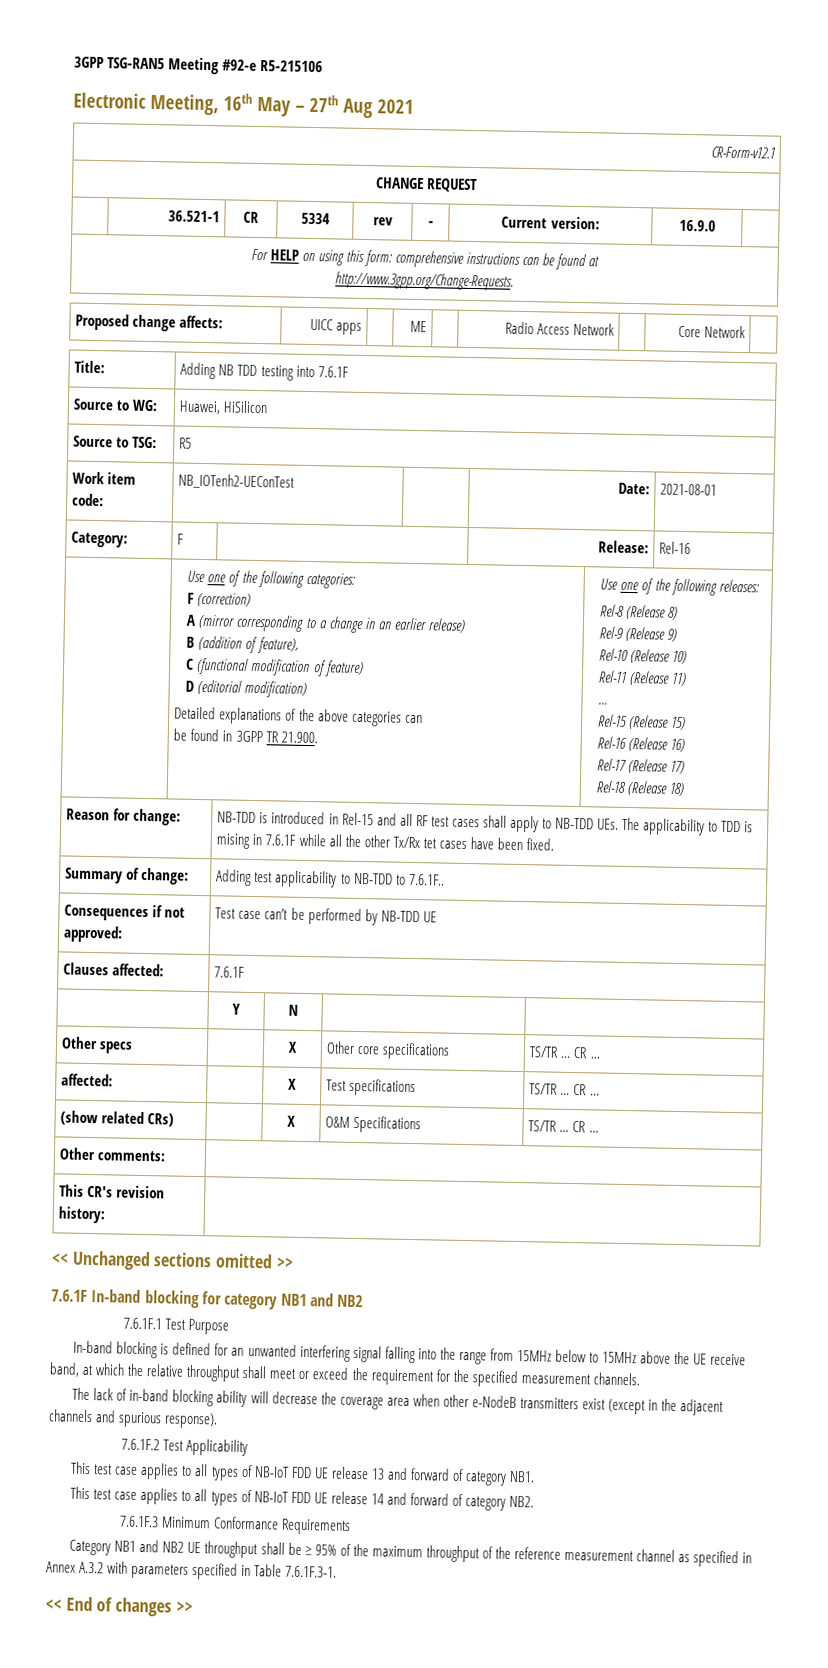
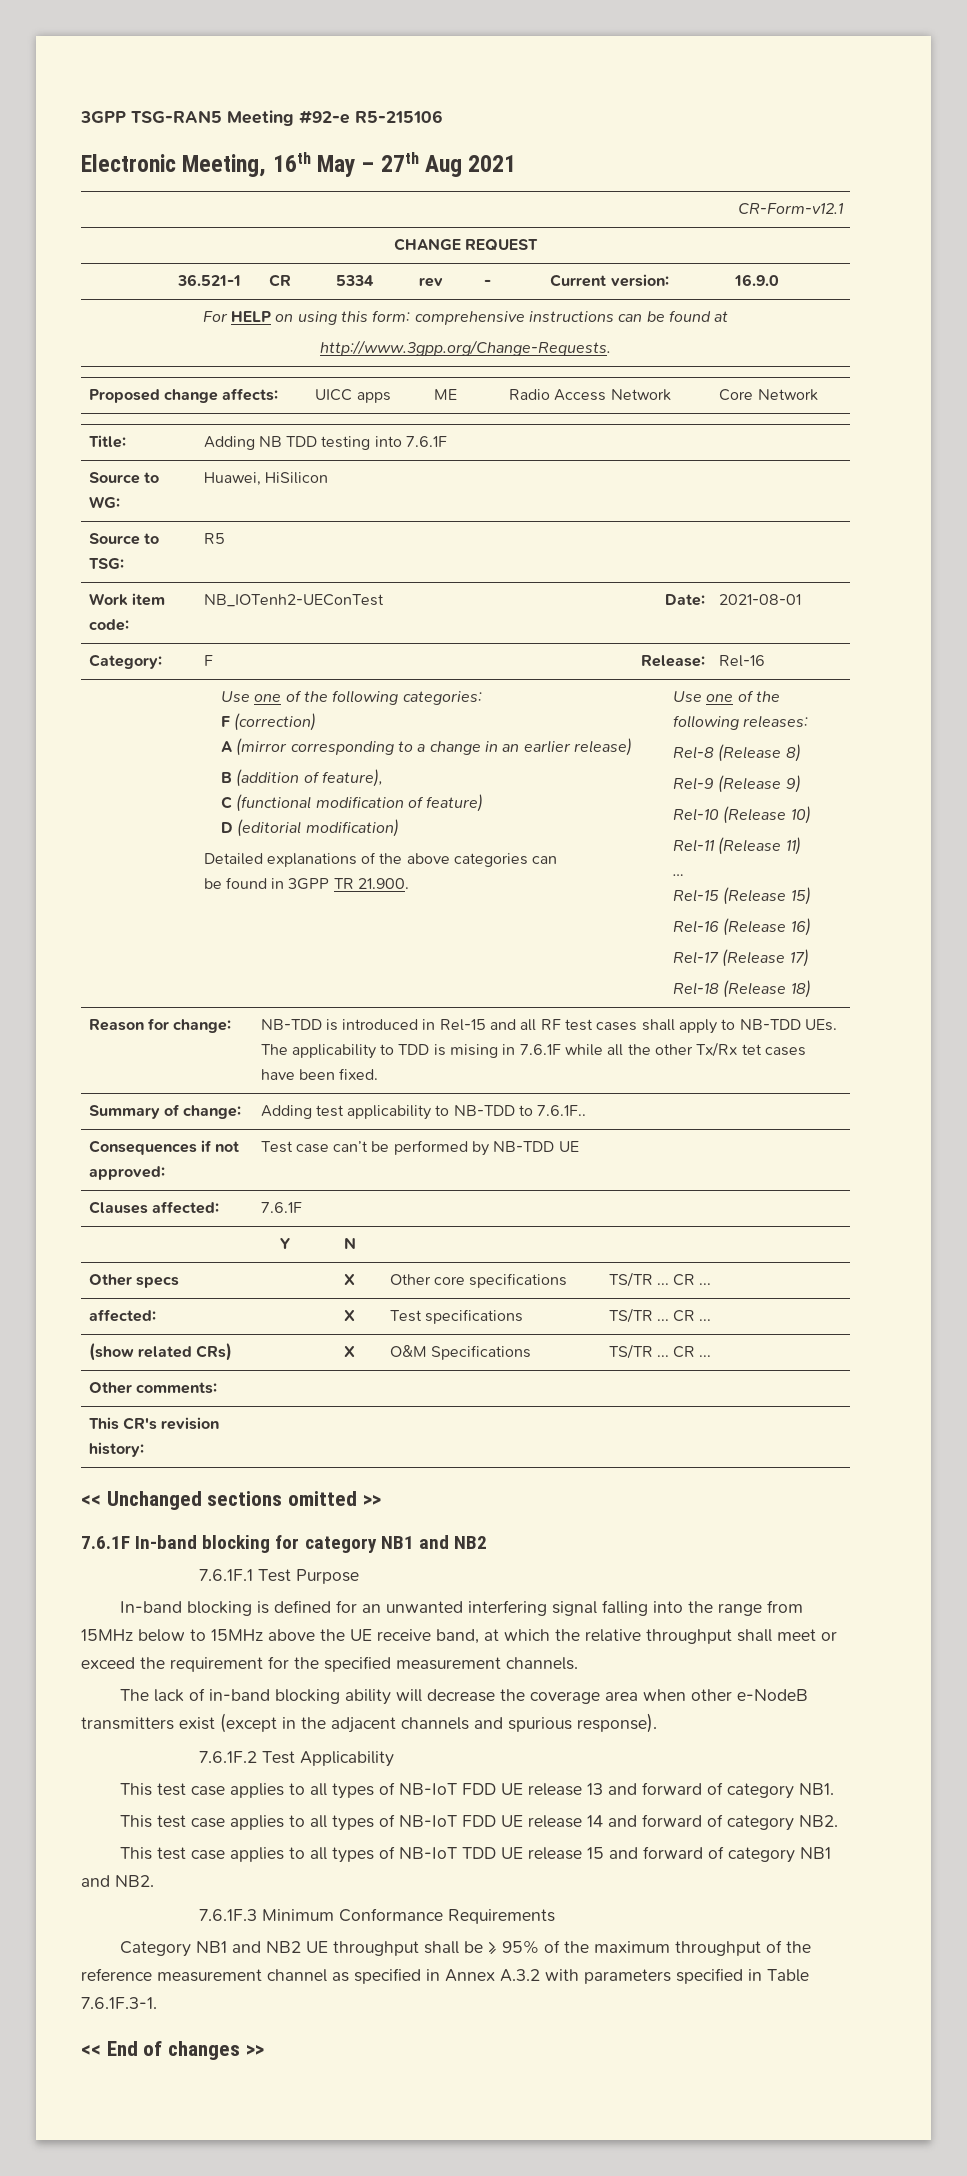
(535, 1501) none -> [120,1846,832,1863] [81,1875,154,1887] // This test case applies to all types of NB-IoT TDD UE release 15 and forward of category NB1 and NB2.

